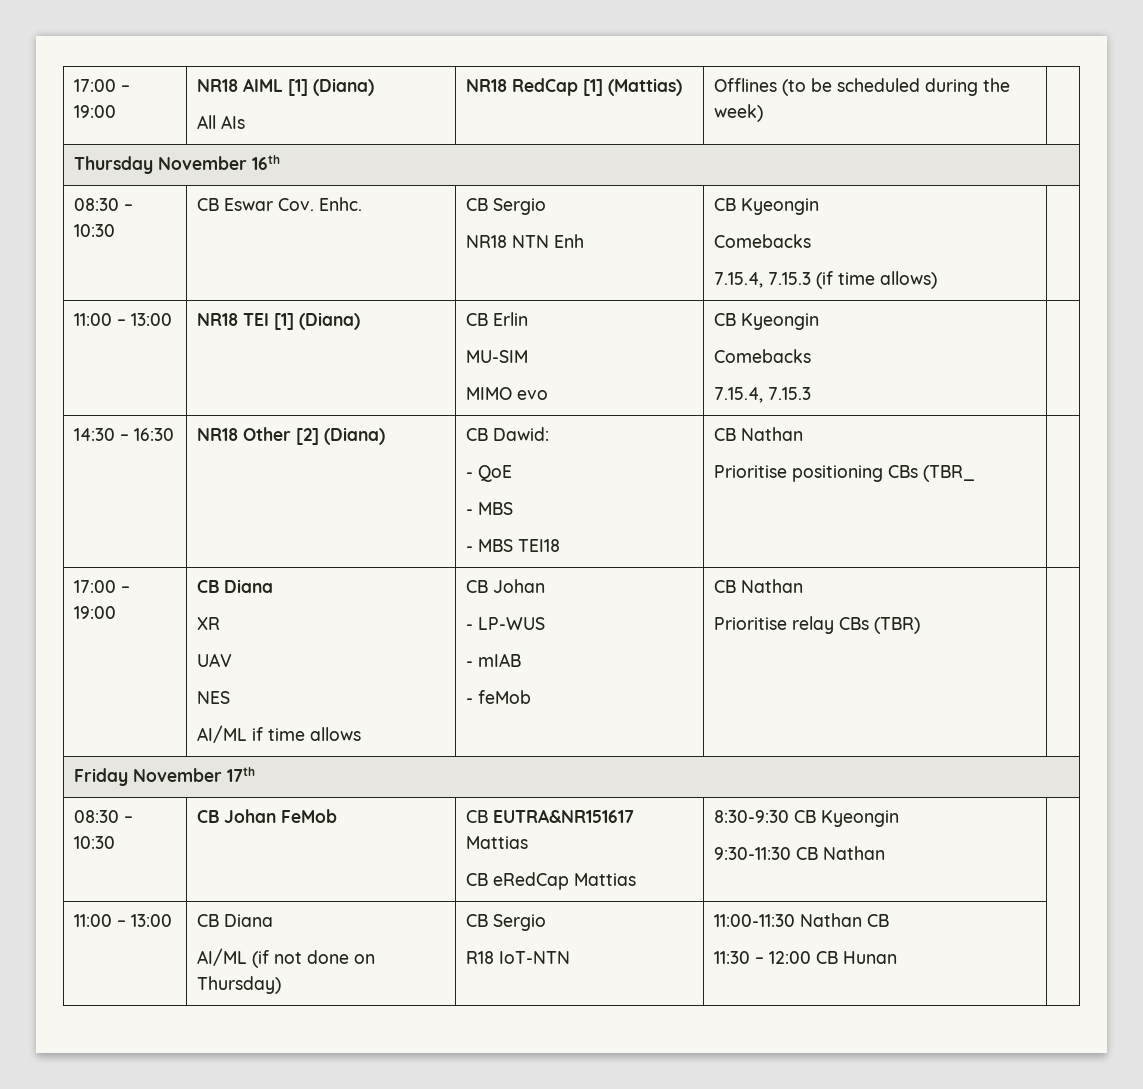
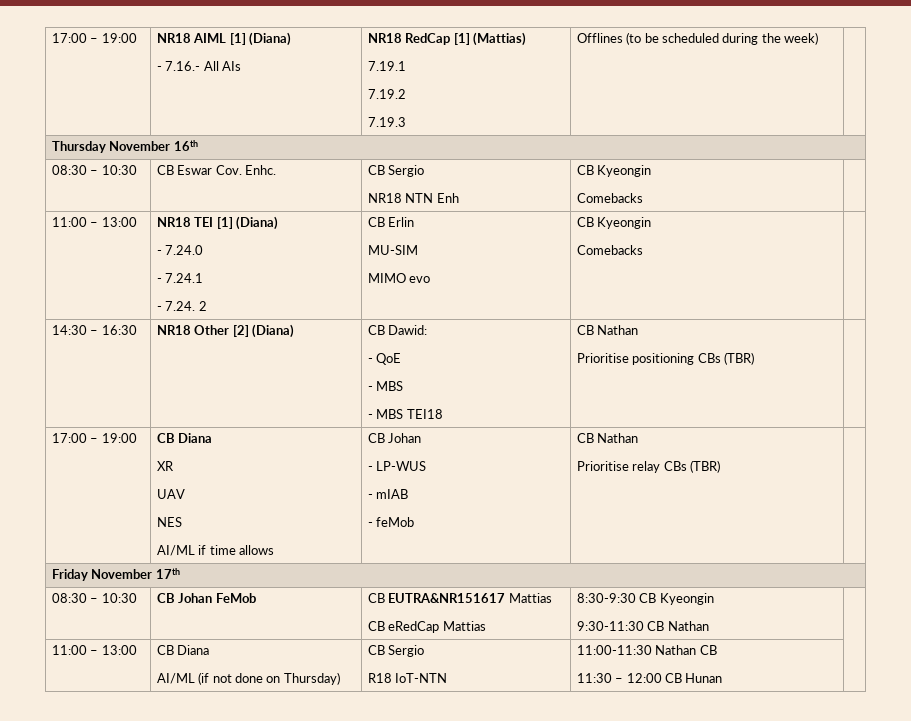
(375, 87) none -> [156,61,201,71] - 7.16.-
(683, 87) none -> [367,61,406,71] [367,89,406,99] [367,117,406,127] // 7.19.1 // 7.19.2 // 7.19.3
[714,271,938,289] // 7.15.4, 7.15.3 (if time allows) -> (643, 198) none
(361, 321) none -> [156,245,204,255] [156,273,204,283] [156,301,207,311] // - 7.24.0 // - 7.24.1 // - 7.24. 2
[714,387,812,403] // 7.15.4, 7.15.3 -> (643, 250) none
[923,465,976,482] (TBR_ -> [724,352,755,365] (TBR)

